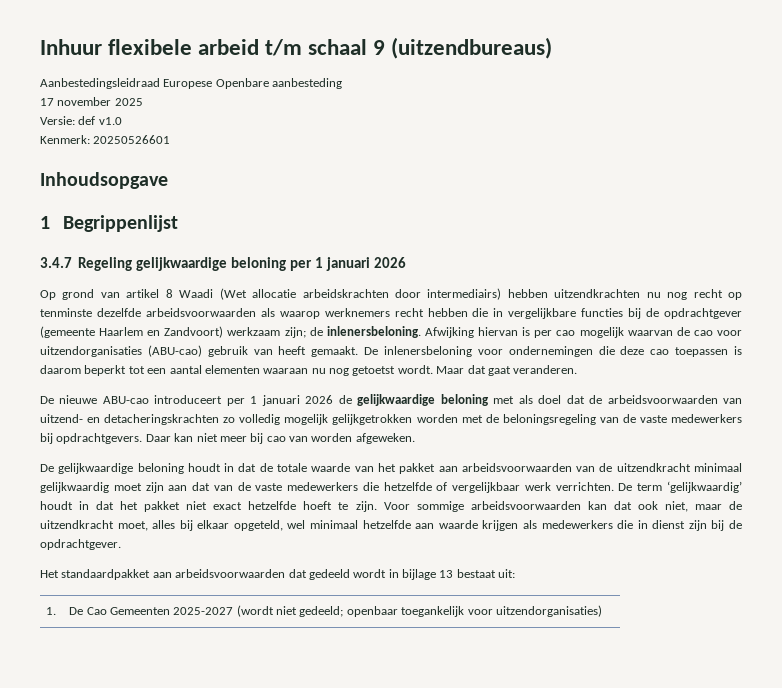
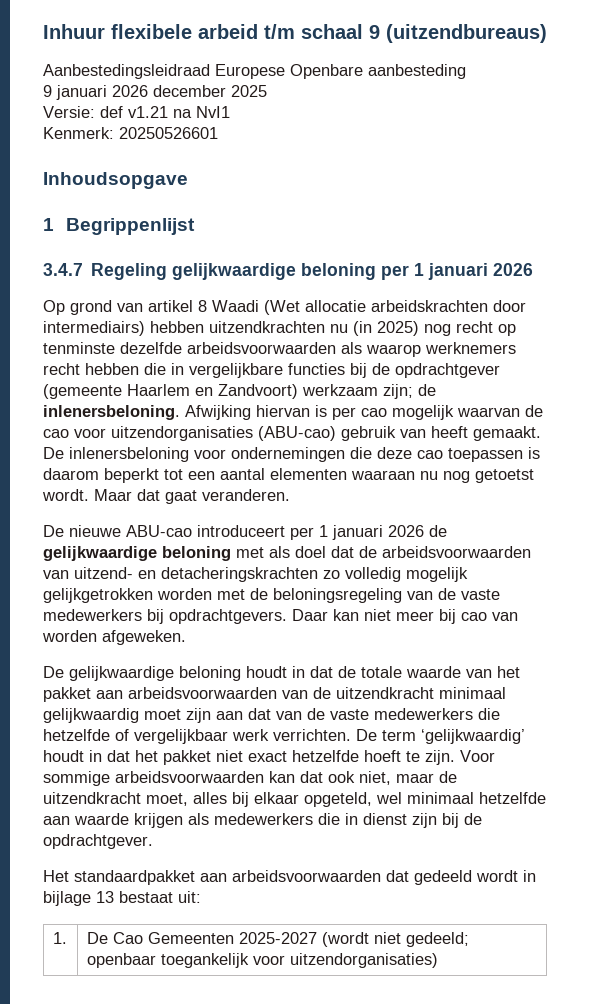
[40,97,112,106] 17 november -> [43,85,226,100] 9 januari 2026 december
[98,117,122,125] v1.0 -> [128,106,230,118] v1.21 na NvI1
(661, 295) none -> [353,321,419,336] (in 2025)

